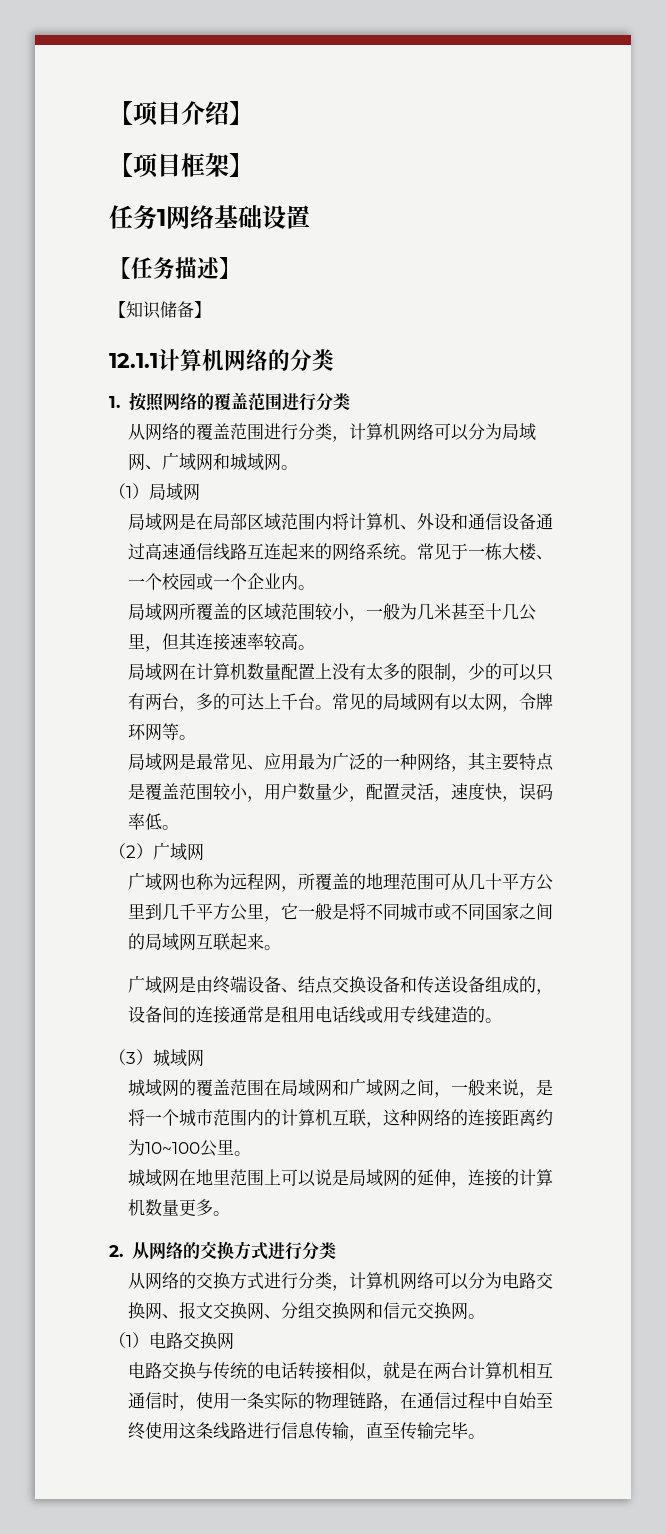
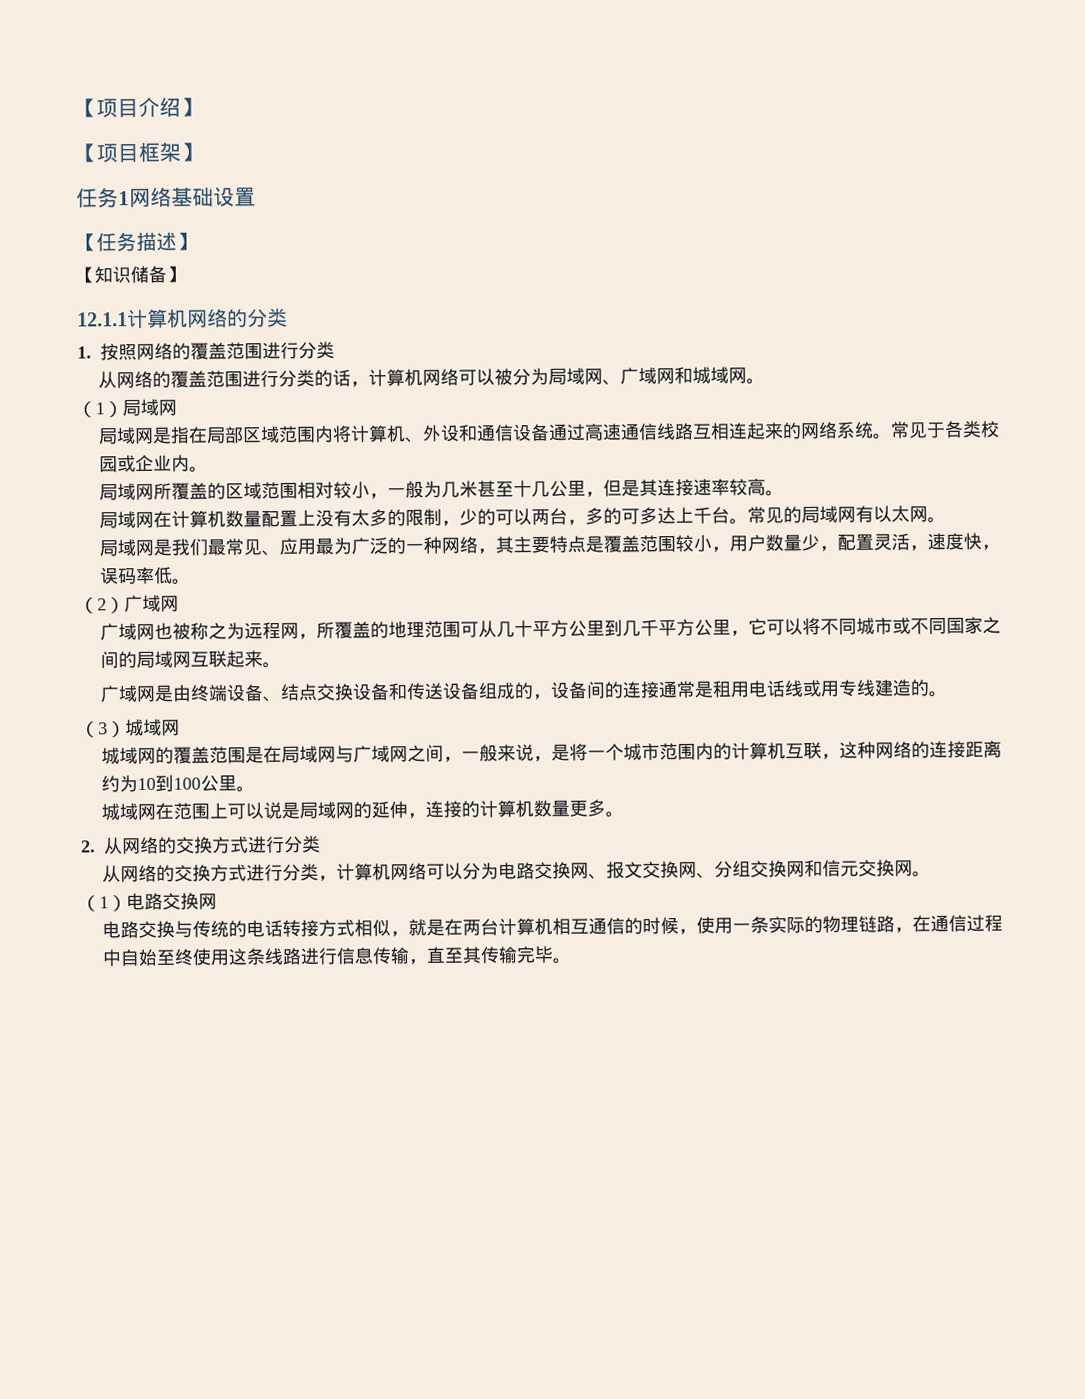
[331,423,469,442] ，计算机网络可以 -> [313,368,513,388] 的话，计算机网络可以被
(196, 521) none -> [169,426,190,444] 指
(264, 551) none -> [709,422,730,440] 相
[467,543,553,561] [127,573,247,590] 一栋大楼、一个校园或一个 -> [943,420,1000,438] [98,455,136,473] 各类校园或
(315, 611) none -> [296,481,334,499] 相对
(179, 641) none -> [620,479,640,497] 是
[535,664,553,681] [127,693,145,710] 只有 -> (532, 517) none
(247, 701) none -> [638,507,658,525] 多
[501,693,553,712] [127,723,179,741] ，令牌环网等 -> (928, 514) none
(196, 761) none -> [170,538,208,556] 我们
[195,873,214,890] 称 -> [171,622,227,640] 被称之
[297,903,349,920] 一般是 -> [765,618,803,636] 可以
(264, 1087) none -> [244,746,264,764] 是
[331,1079,349,1096] 和 -> [334,745,354,763] 与
[144,1142,200,1154] 10~100 -> [136,774,201,792] 10到100
[195,1169,230,1186] 地里 -> (174, 811) none
(332, 1371) none -> [317,919,355,937] 方式
[161,1392,179,1409] 时 -> [623,916,679,935] 的时候
(400, 1430) none -> [461,946,481,964] 其

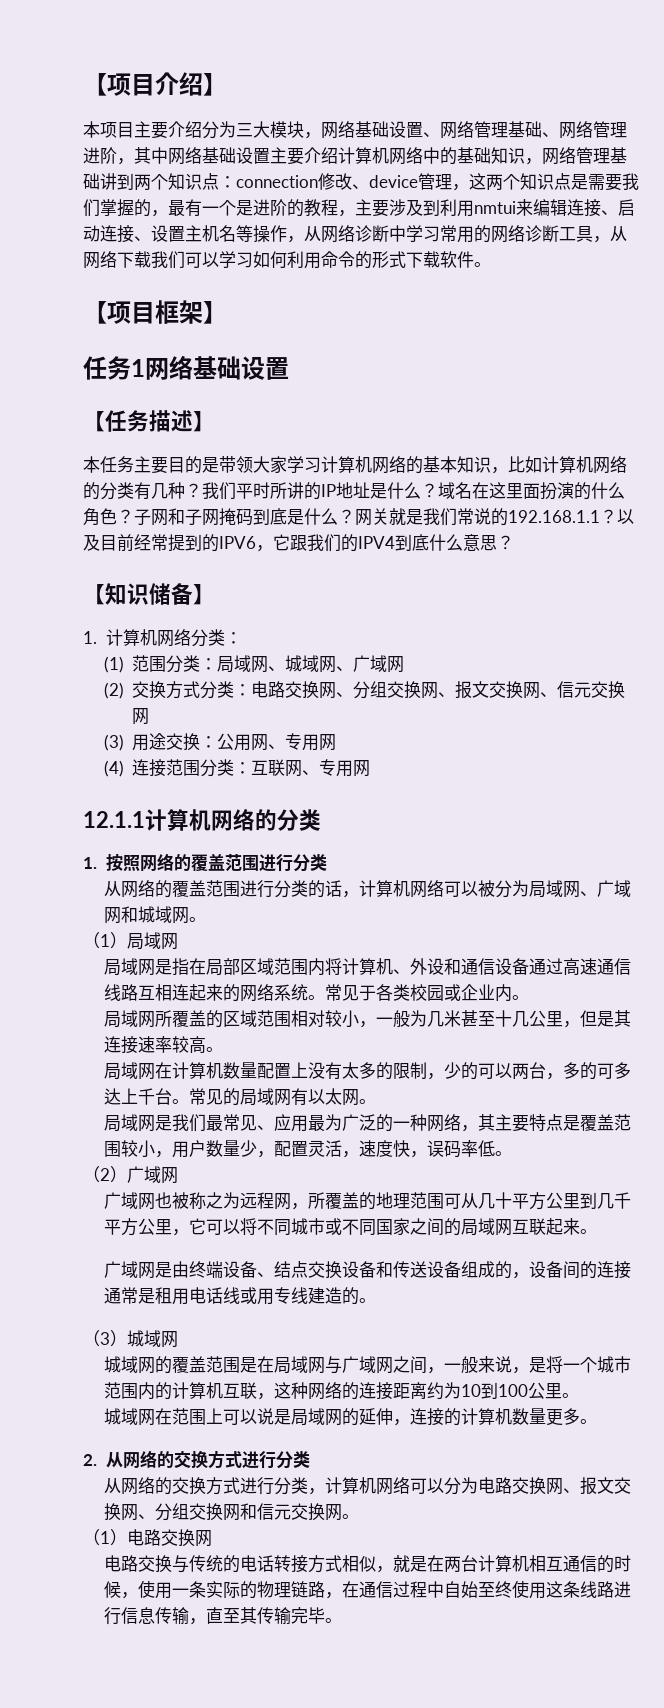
(202, 107) none -> [83,121,627,139] [83,147,627,165] [83,173,639,191] [83,199,635,217] [83,225,627,243] [83,251,491,269] // 本项目主要介绍分为三大模块，网络基础设置、网络管理基础、网络管理进阶，其中网络基础设置主要介绍计算机网络中的基础知识，网络管理基础讲到两个知识点：connection修改、device管理，这两个知识点是需要我们掌握的，最有一个是进阶的教程，主要涉及到利用nmtui来编辑连接、启动连接、设置主机名等操作，从网络诊断中学习常用的网络诊断工具，从网络下载我们可以学习如何利用命令的形式下载软件。
[76,265,185,284] 【知识储备】 -> [83,456,627,474] [83,482,625,500] [83,508,634,526] [83,534,514,552] [83,583,215,605] [83,629,242,647] [103,655,405,673] [103,681,626,699] [132,708,150,725] [103,733,337,751] [103,759,371,777] 本任务主要目的是带领大家学习计算机网络的基本知识，比如计算机网络的分类有几种？我们平时所讲的IP地址是什么？域名在这里面扮演的什么角色？子网和子网掩码到底是什么？网关就是我们常说的192.168.1.1？以及目前经常提到的IPV6，它跟我们的IPV4到底什么意思？ // 【知识储备】 // 1.计算机网络分类： // (1)范围分类：局域网、城域网、广域网 // (2)交换方式分类：电路交换网、分组交换网、报文交换网、信元交换网 // (3)用途交换：公用网、专用网 // (4)连接范围分类：互联网、专用网

